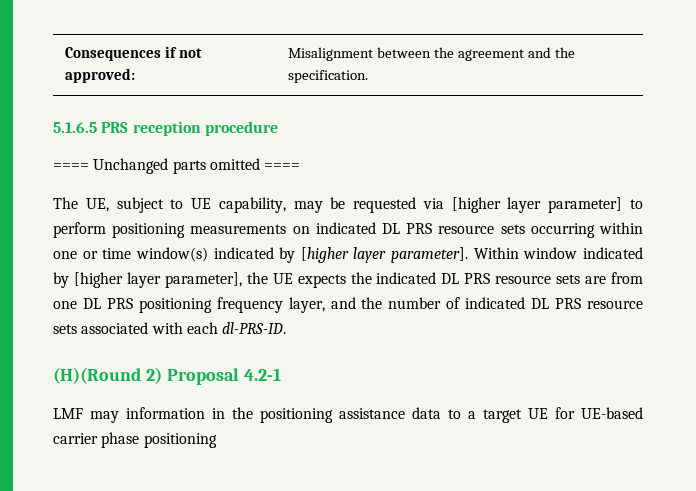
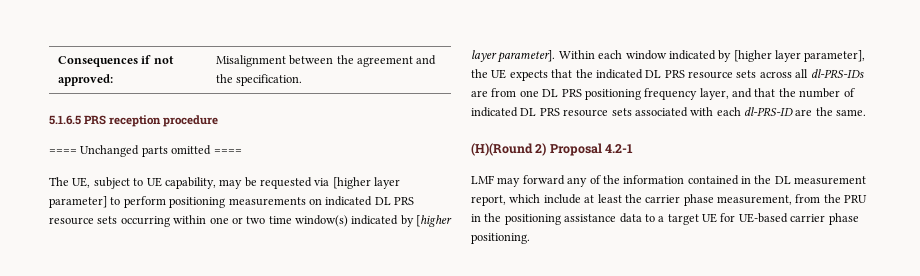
(98, 255) none -> [246,216,266,224] two
(519, 253) none -> [598,50,623,59] each
(346, 281) none -> [551,69,573,78] that
(581, 279) none -> [759,69,864,78] across all dl-PRS-IDs
(356, 303) none -> [754,88,776,97] that
[222,322,287,334] dl-PRS-ID. -> [744,107,867,116] dl-PRS-ID are the same.
[126,407,205,419] information -> [522,175,867,187] [471,194,868,206] forward any of the information contained in the DL measurement report, which include at least the carrier phase measurement, from the PRU
[143,433,217,448] positioning -> [471,233,530,244] positioning.

